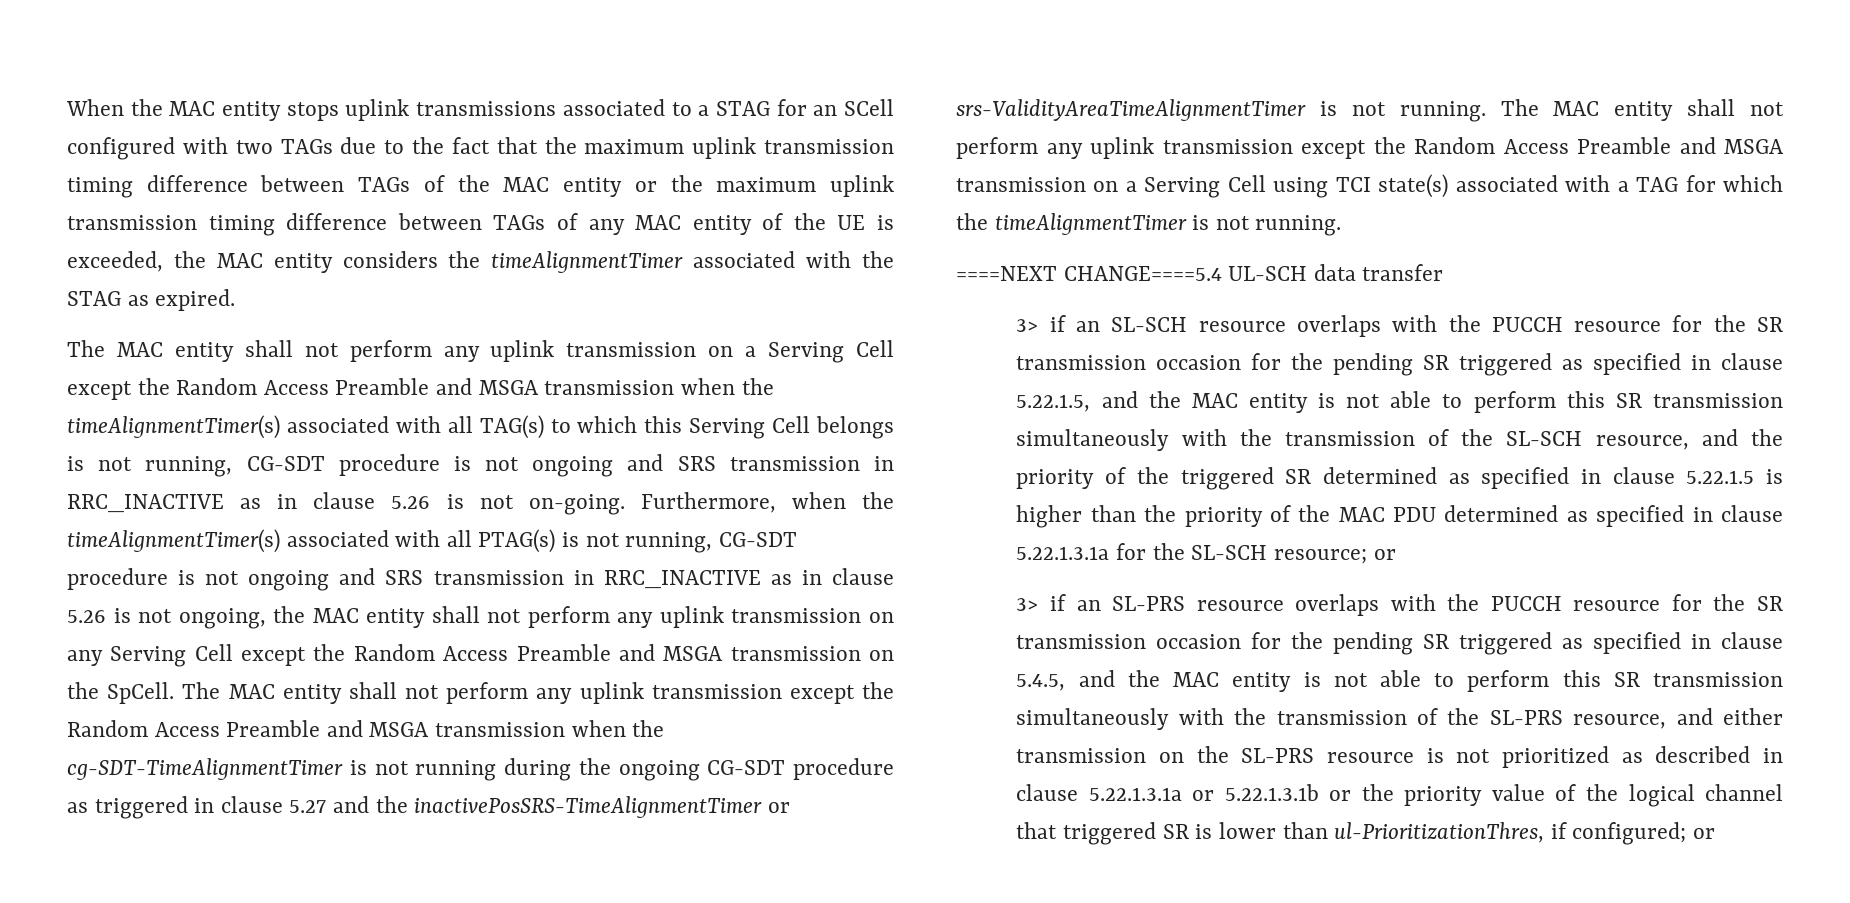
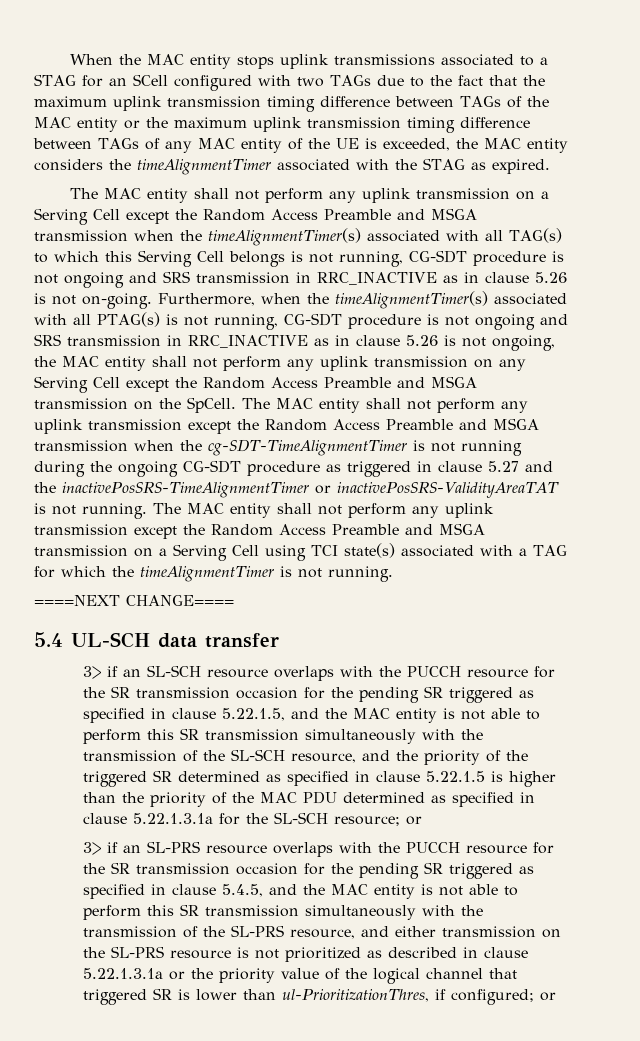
[956,99,1306,121] srs-ValidityAreaTimeAlignmentTimer -> [337,482,559,498] inactivePosSRS-ValidityAreaTAT
[1063,266,1222,281] CHANGE====5.4 -> [126,595,234,606] [34,632,63,647] CHANGE==== // 5.4
[1224,784,1352,801] 5.22.1.3.1b or -> (186, 975) none

